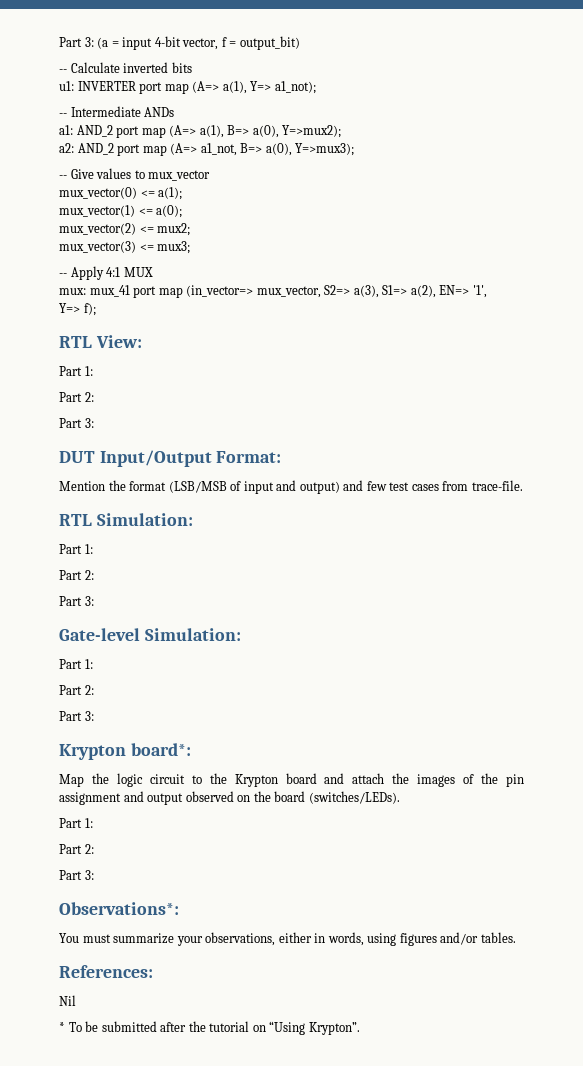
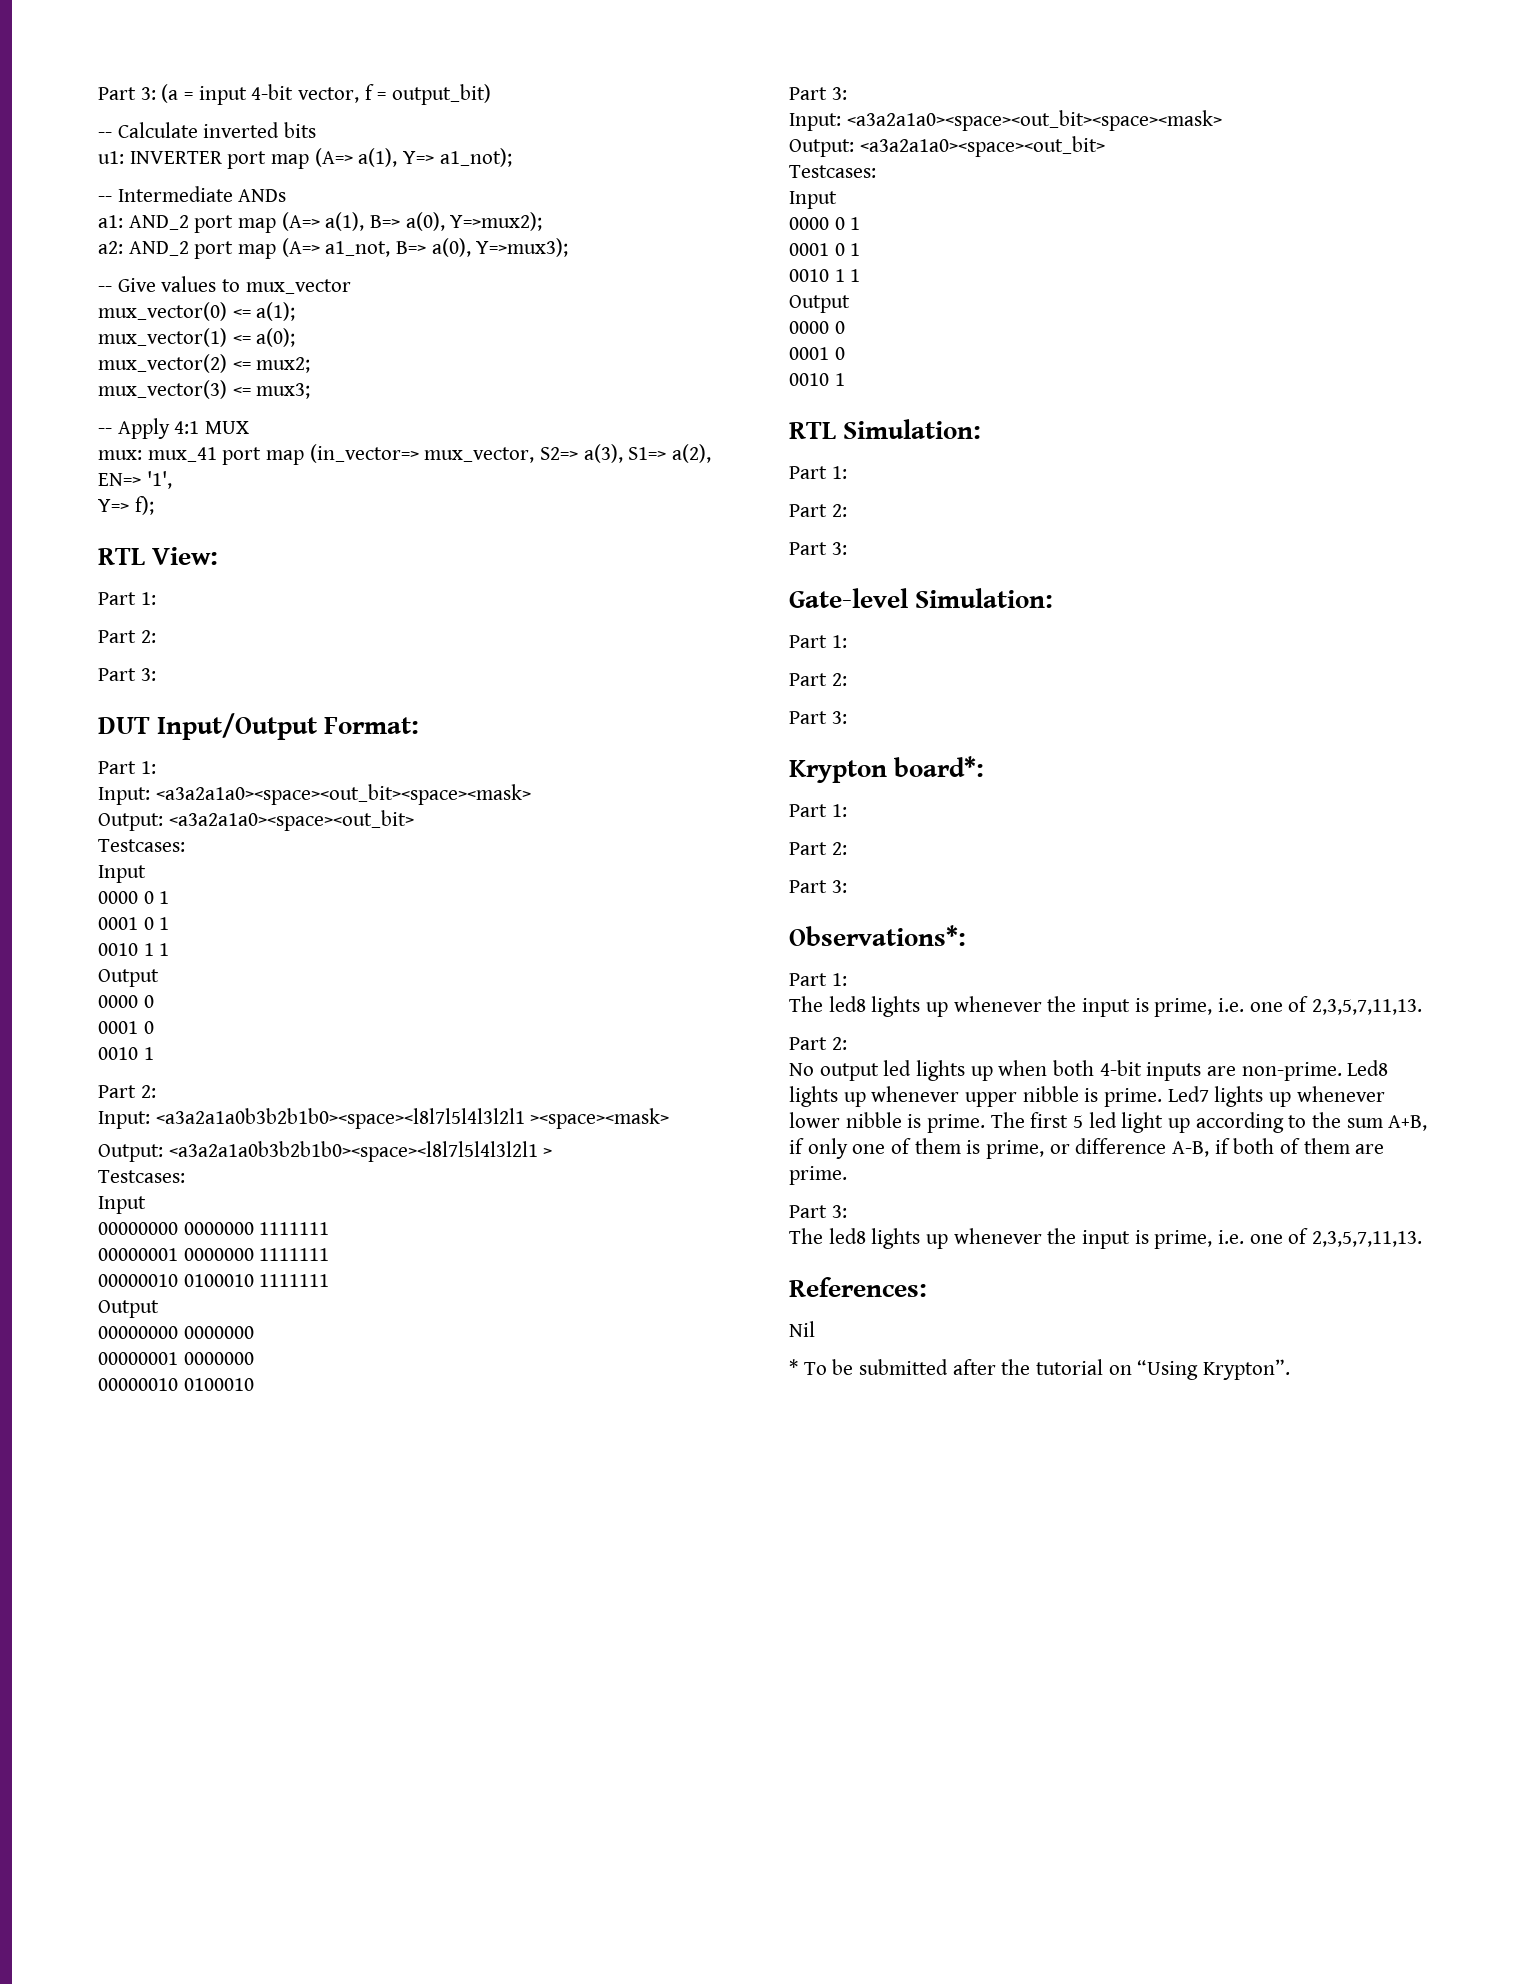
[59,480,523,494] Mention the format (LSB/MSB of input and output) and few test cases from trace-file. -> [98,761,156,774] [98,784,531,805] [98,810,414,831] [98,839,185,852] [98,865,146,883] [98,891,170,904] [98,917,170,930] [98,943,170,956] [98,969,159,987] [98,995,154,1008] [98,1021,154,1034] [98,1047,154,1060] [98,1085,156,1098] [98,1108,670,1129] [98,1141,553,1162] [98,1170,185,1183] [98,1196,146,1214] [98,1222,330,1235] [98,1248,330,1261] [98,1274,330,1287] [98,1300,159,1318] [98,1326,254,1339] [98,1352,254,1365] [98,1378,254,1391] [789,87,847,100] [789,110,1222,131] [789,136,1105,157] [789,165,876,178] [789,191,837,209] [789,217,861,230] [789,243,861,256] [789,269,861,282] [789,295,850,313] [789,321,845,334] [789,347,845,360] [789,373,845,386] Part 1: // Input: <a3a2a1a0><space><out_bit><space><mask> // Output: <a3a2a1a0><space><out_bit> // Testcases: // Input // 0000 0 1 // 0001 0 1 // 0010 1 1 // Output // 0000 0 // 0001 0 // 0010 1 // Part 2: // Input: <a3a2a1a0b3b2b1b0><space><l8l7l5l4l3l2l1 ><space><mask> // Output: <a3a2a1a0b3b2b1b0><space><l8l7l5l4l3l2l1 > // Testcases: // Input // 00000000 0000000 1111111 // 00000001 0000000 1111111 // 00000010 0100010 1111111 // Output // 00000000 0000000 // 00000001 0000000 // 00000010 0100010 // Part 3: // Input: <a3a2a1a0><space><out_bit><space><mask> // Output: <a3a2a1a0><space><out_bit> // Testcases: // Input // 0000 0 1 // 0001 0 1 // 0010 1 1 // Output // 0000 0 // 0001 0 // 0010 1
[59,773,525,787] [59,791,400,805] // Map the logic circuit to the Krypton board and attach the images of the pin assignment and output observed on the board (switches/LEDs). -> (985, 766) none
[59,932,516,946] You must summarize your observations, either in words, using figures and/or tables. -> [789,973,847,986] [789,996,1423,1017] [789,1037,847,1050] [789,1060,1389,1081] [789,1086,1385,1107] [789,1112,1428,1133] [789,1138,1385,1159] [789,1166,847,1185] [789,1205,847,1218] [789,1228,1423,1249] Part 1: // The led8 lights up whenever the input is prime, i.e. one of 2,3,5,7,11,13. // Part 2: // No output led lights up when both 4-bit inputs are non-prime. Led8 lights up whenever upper nibble is prime. Led7 lights up whenever lower nibble is prime. The first 5 led light up according to the sum A+B, if only one of them is prime, or difference A-B, if both of them are prime. // Part 3: // The led8 lights up whenever the input is prime, i.e. one of 2,3,5,7,11,13.

